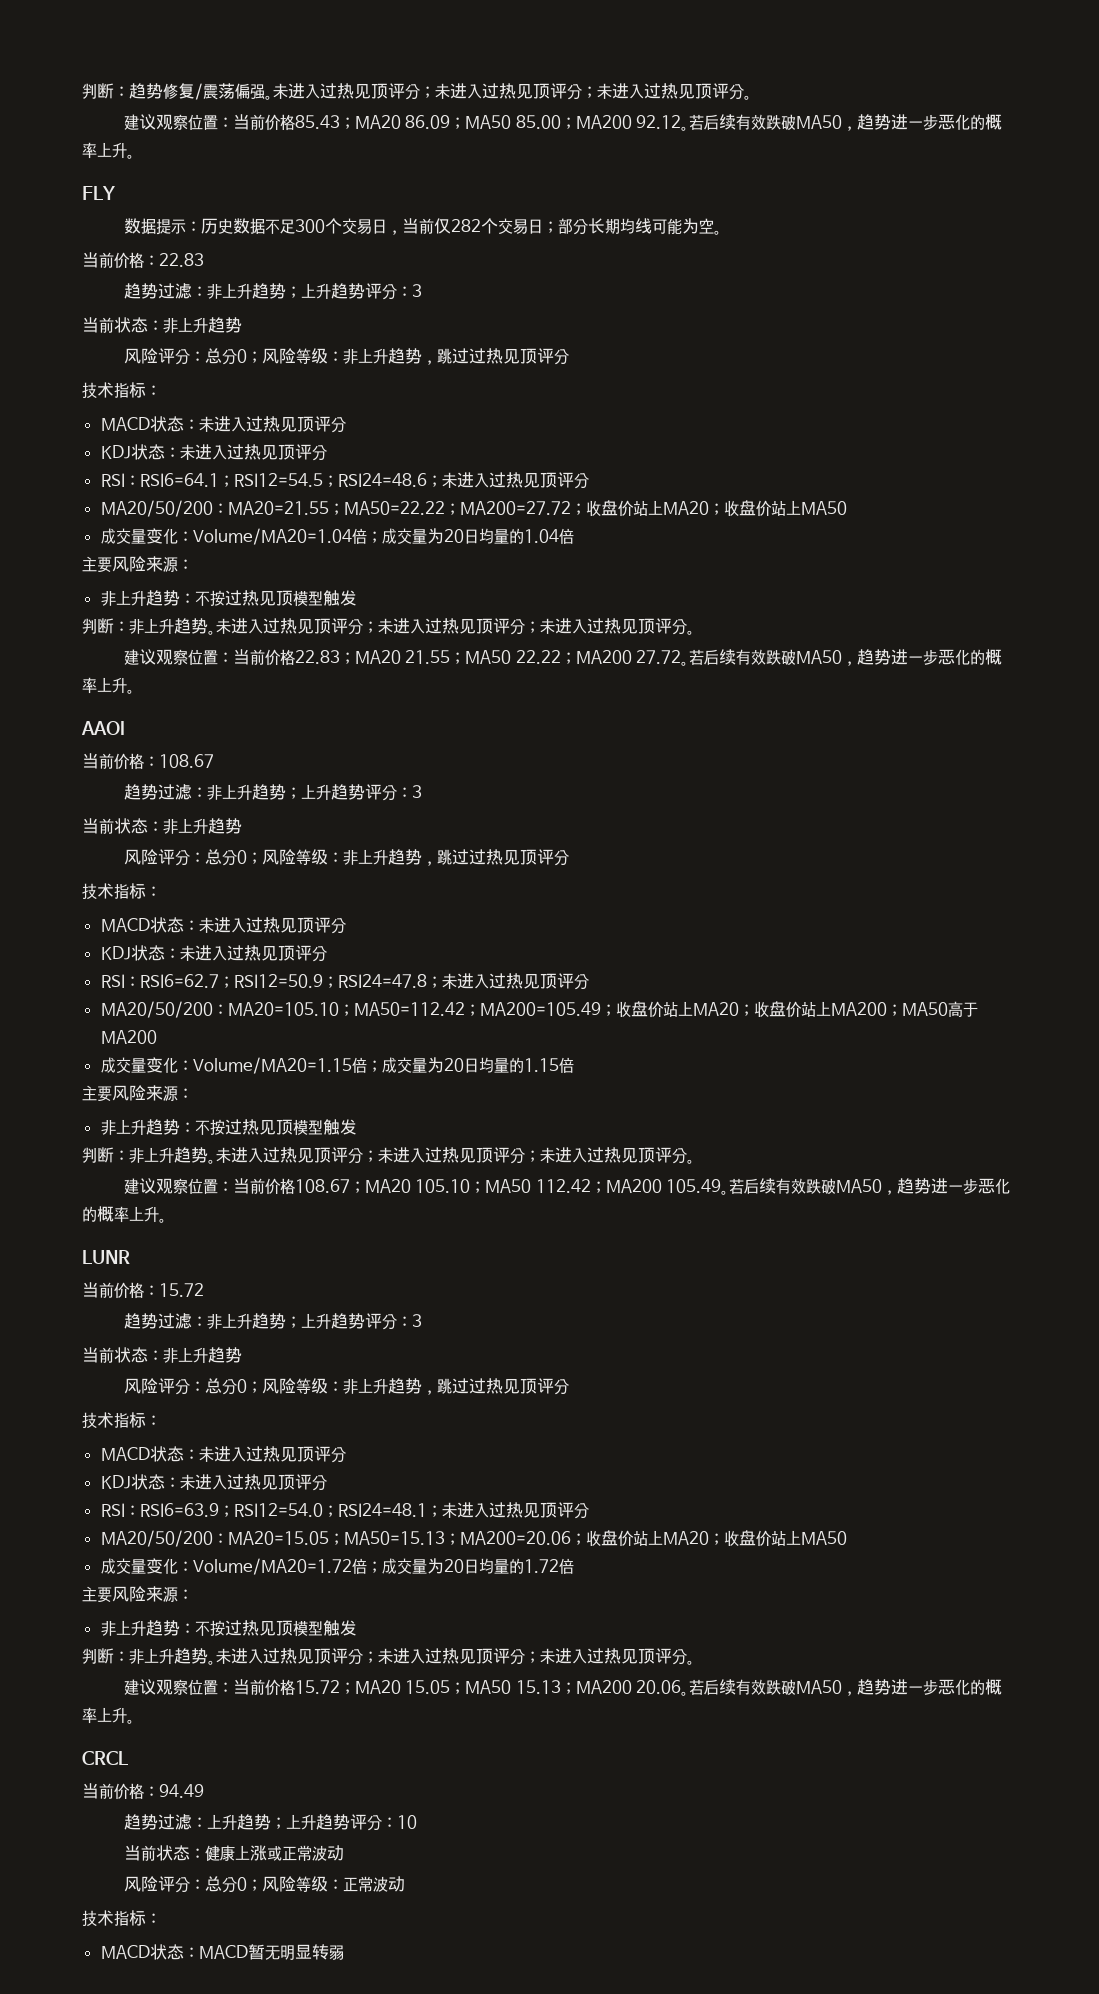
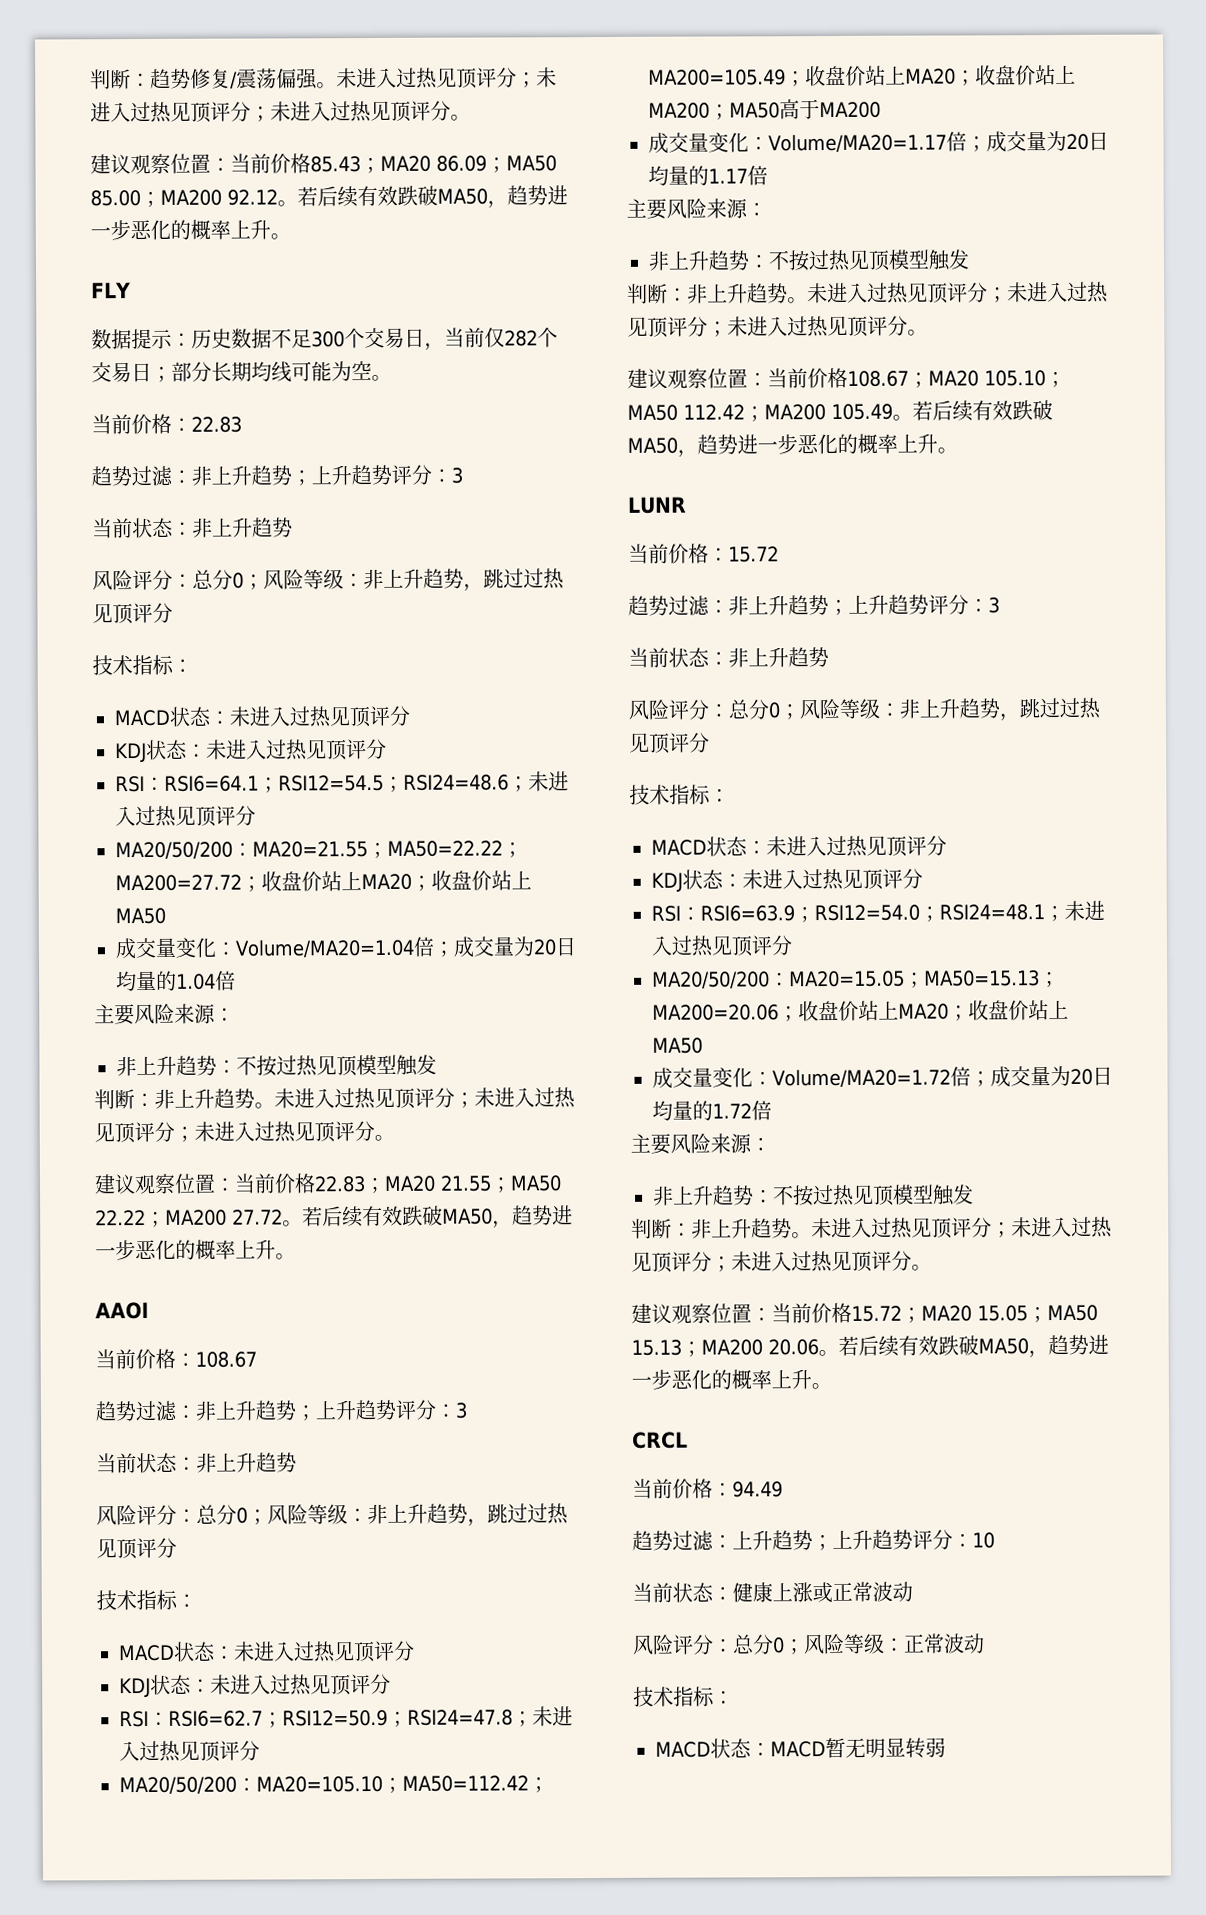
[192,1057,559,1074] Volume/MA20=1.15倍；成交量为20日均量的1.15 -> [768,130,1109,153] [648,165,748,186] Volume/MA20=1.17倍；成交量为20日均量的1.17

